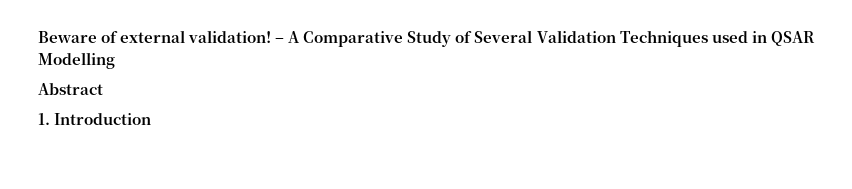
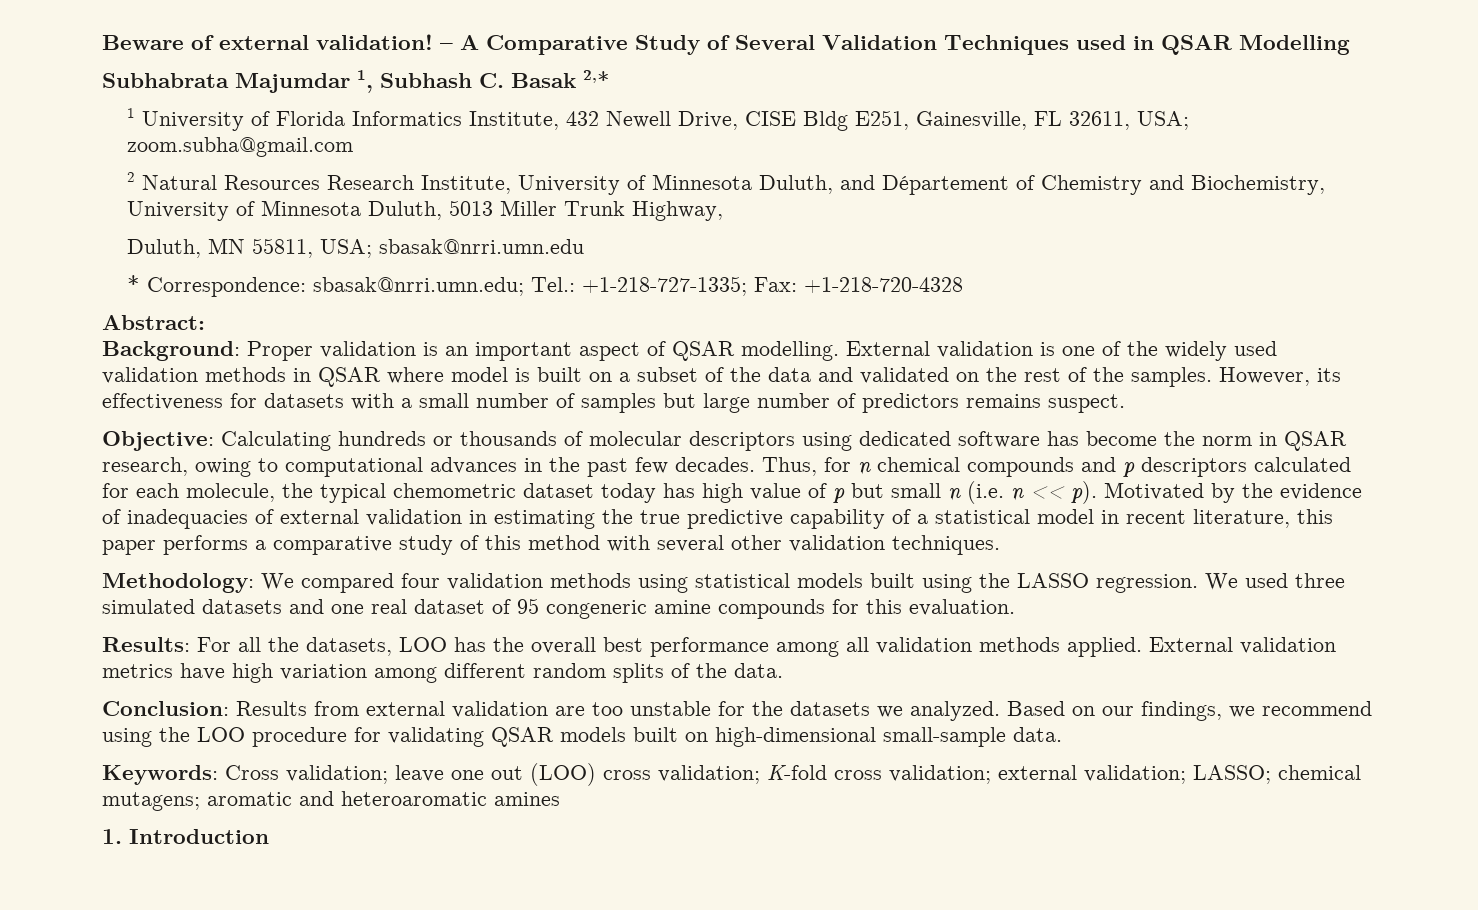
[38,83,103,95] Abstract -> [102,70,610,93] [126,108,1189,131] [126,137,353,157] [126,172,1325,195] [126,200,723,221] [126,238,584,258] [126,275,963,297] [102,315,205,330] [102,341,1277,361] [102,367,1341,387] [102,393,1125,413] [102,431,1347,451] [102,457,1351,477] [102,481,1362,504] [102,509,1333,529] [102,535,1000,555] [102,573,1345,593] [102,598,1015,619] [102,637,1336,657] [102,663,783,683] [102,701,1372,721] [102,727,1062,747] [102,763,1361,786] [102,791,560,811] Subhabrata Majumdar 1, Subhash C. Basak 2,* // 1 University of Florida Informatics Institute, 432 Newell Drive, CISE Bldg E251, Gainesville, FL 32611, USA; zoom.subha@gmail.com // 2 Natural Resources Research Institute, University of Minnesota Duluth, and Département of Chemistry and Biochemistry, University of Minnesota Duluth, 5013 Miller Trunk Highway, // Duluth, MN 55811, USA; sbasak@nrri.umn.edu // * Correspondence: sbasak@nrri.umn.edu; Tel.: +1-218-727-1335; Fax: +1-218-720-4328 // Abstract: // Background: Proper validation is an important aspect of QSAR modelling. External validation is one of the widely used validation methods in QSAR where model is built on a subset of the data and validated on the rest of the samples. However, its effectiveness for datasets with a small number of samples but large number of predictors remains suspect. // Objective: Calculating hundreds or thousands of molecular descriptors using dedicated software has become the norm in QSAR research, owing to computational advances in the past few decades. Thus, for n chemical compounds and p descriptors calculated for each molecule, the typical chemometric dataset today has high value of p but small n (i.e. n << p). Motivated by the evidence of inadequacies of external validation in estimating the true predictive capability of a statistical model in recent literature, this paper performs a comparative study of this method with several other validation techniques. // Methodology: We compared four validation methods using statistical models built using the LASSO regression. We used three simulated datasets and one real dataset of 95 congeneric amine compounds for this evaluation. // Results: For all the datasets, LOO has the overall best performance among all validation methods applied. External validation metrics have high variation among different random splits of the data. // Conclusion: Results from external validation are too unstable for the datasets we analyzed. Based on our findings, we recommend using the LOO procedure for validating QSAR models built on high-dimensional small-sample data. // Keywords: Cross validation; leave one out (LOO) cross validation; K-fold cross validation; external validation; LASSO; chemical mutagens; aromatic and heteroaromatic amines

